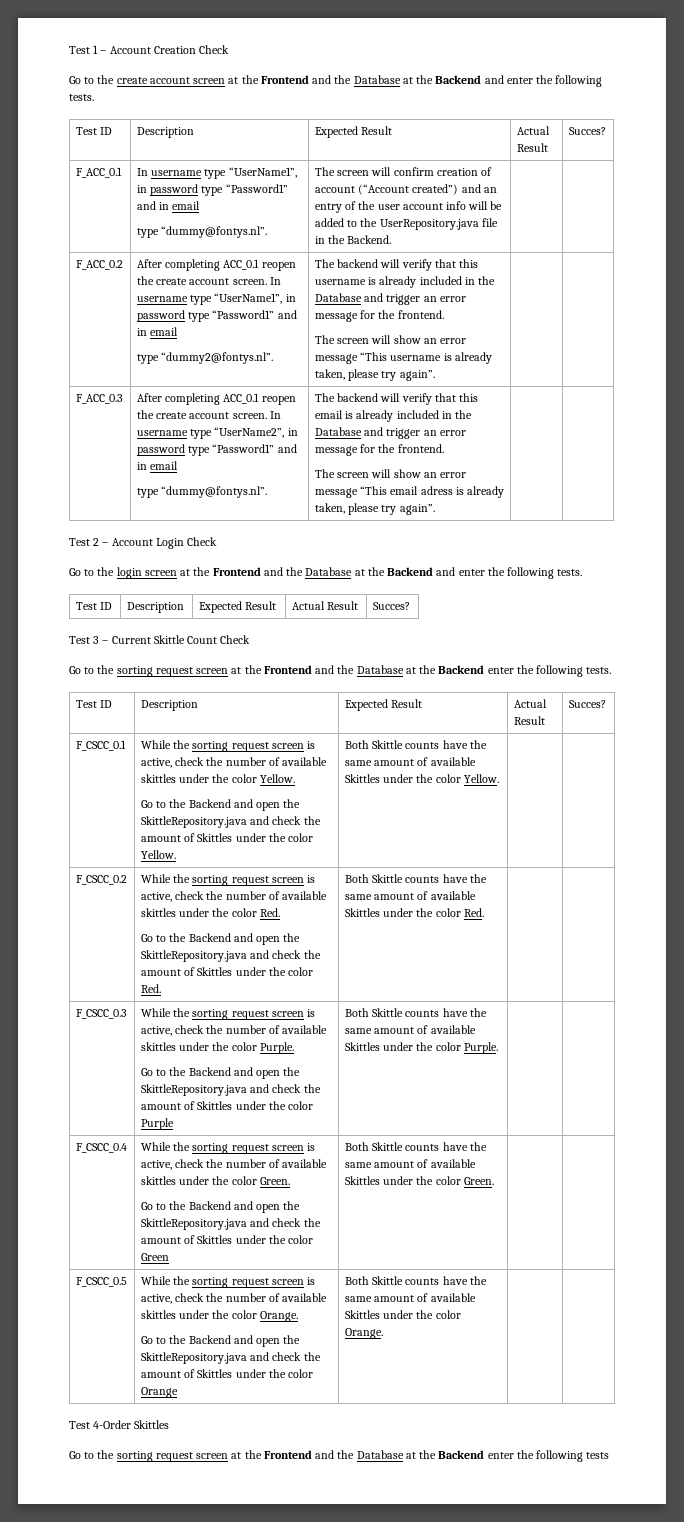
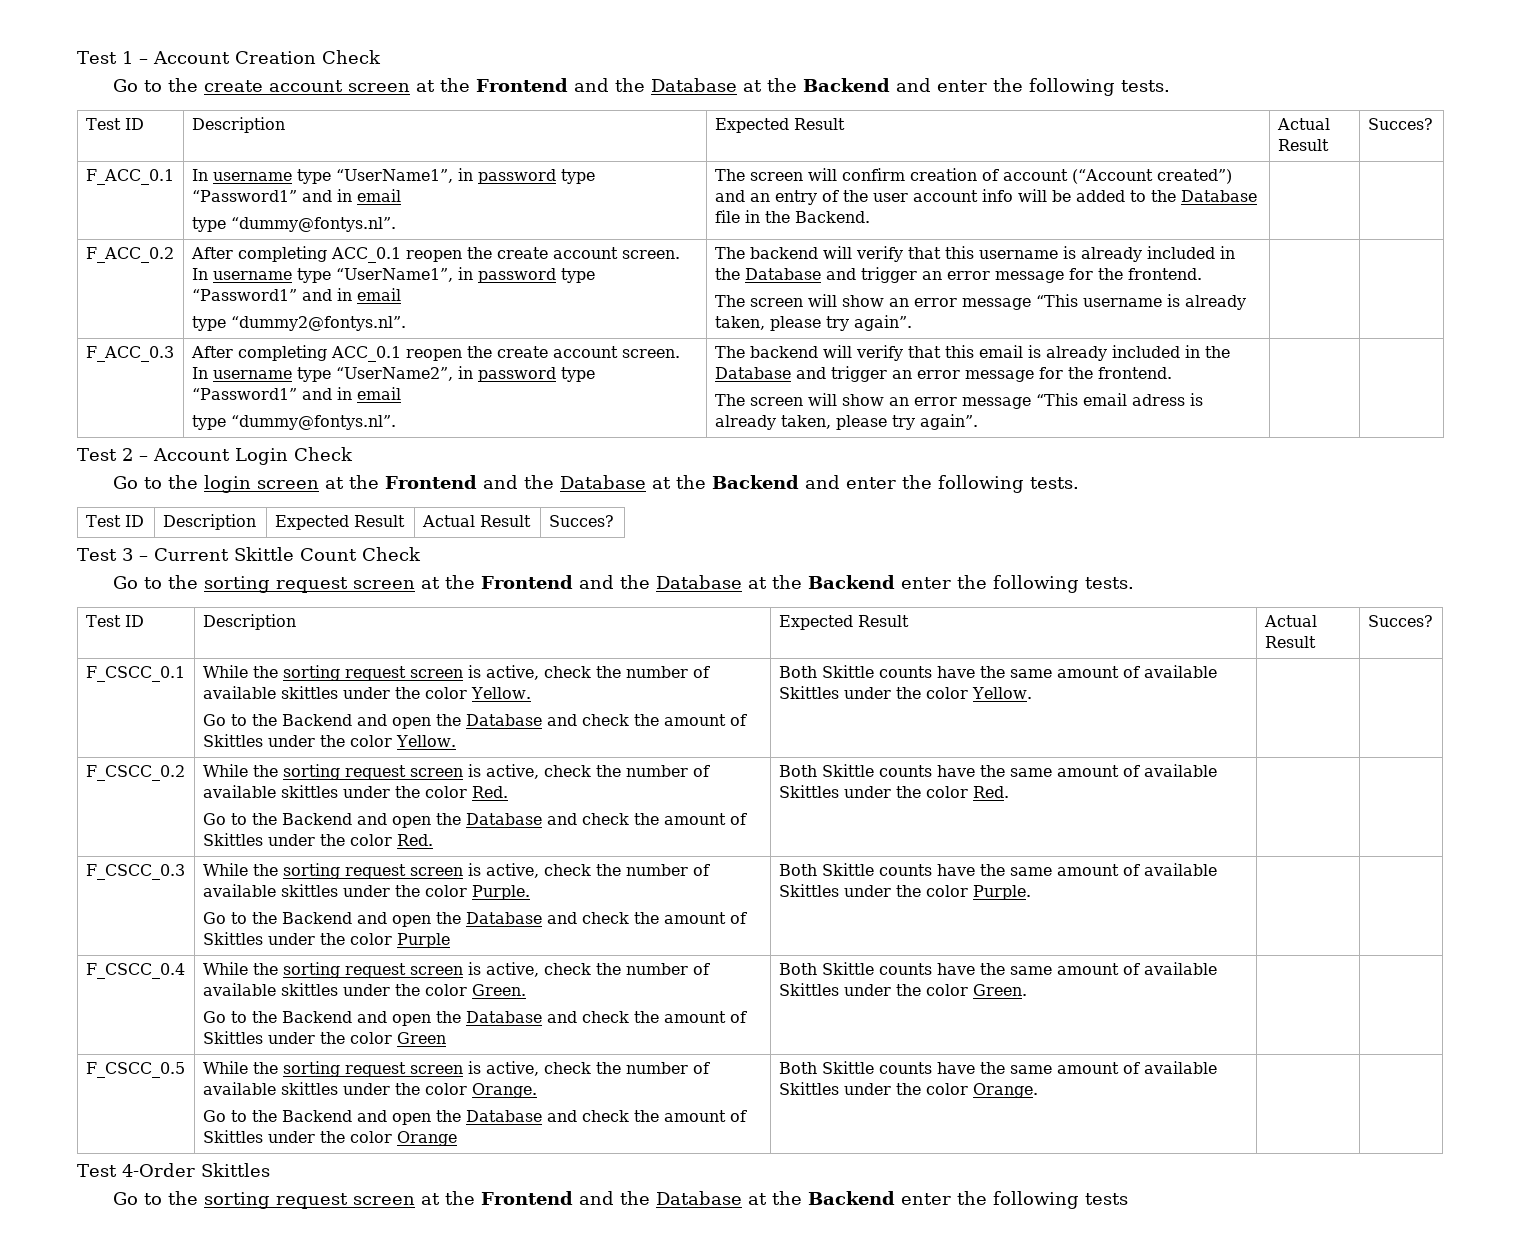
[379,219,479,230] UserRepository.java -> [1180,190,1257,202] Database
[140,816,247,828] SkittleRepository.java -> [465,714,542,726] Database
[140,950,247,962] SkittleRepository.java -> [465,813,542,825] Database
[140,1084,247,1096] SkittleRepository.java -> [465,912,542,924] Database
[140,1218,247,1230] SkittleRepository.java -> [465,1011,542,1023] Database
[140,1352,247,1364] SkittleRepository.java -> [465,1110,542,1122] Database

